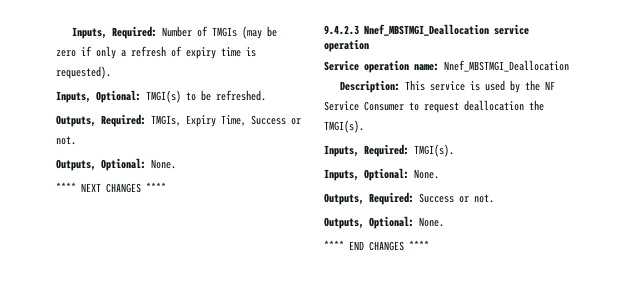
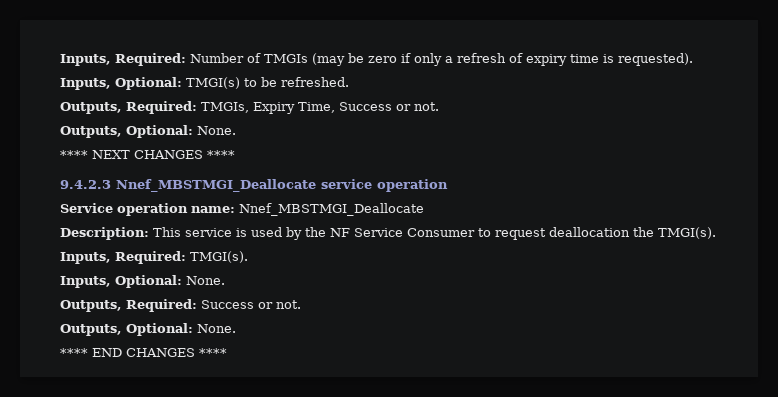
[364,24,489,36] Nnef_MBSTMGI_Deallocation -> [116,179,316,192] Nnef_MBSTMGI_Deallocate
[444,60,569,72] Nnef_MBSTMGI_Deallocation -> [239,203,424,216] Nnef_MBSTMGI_Deallocate

